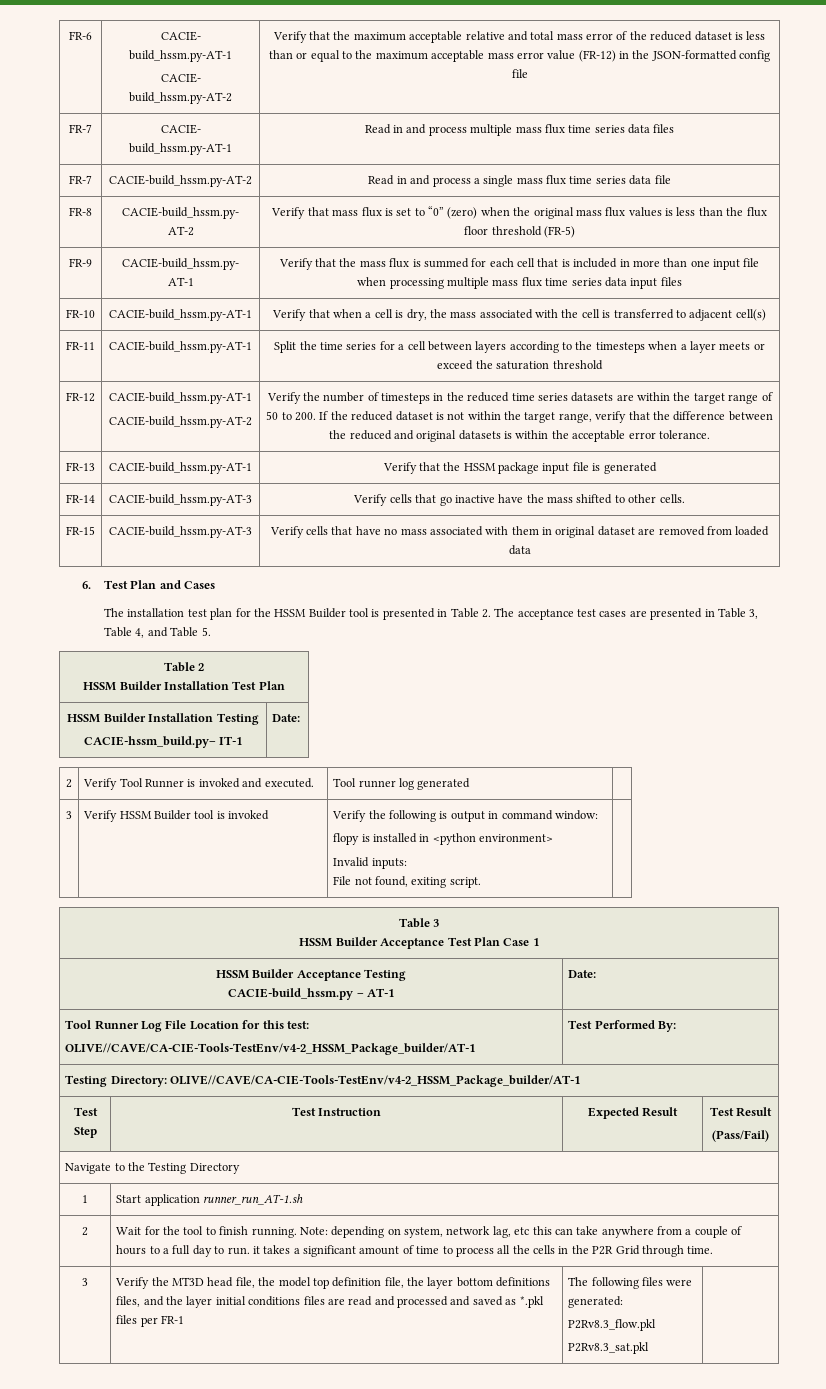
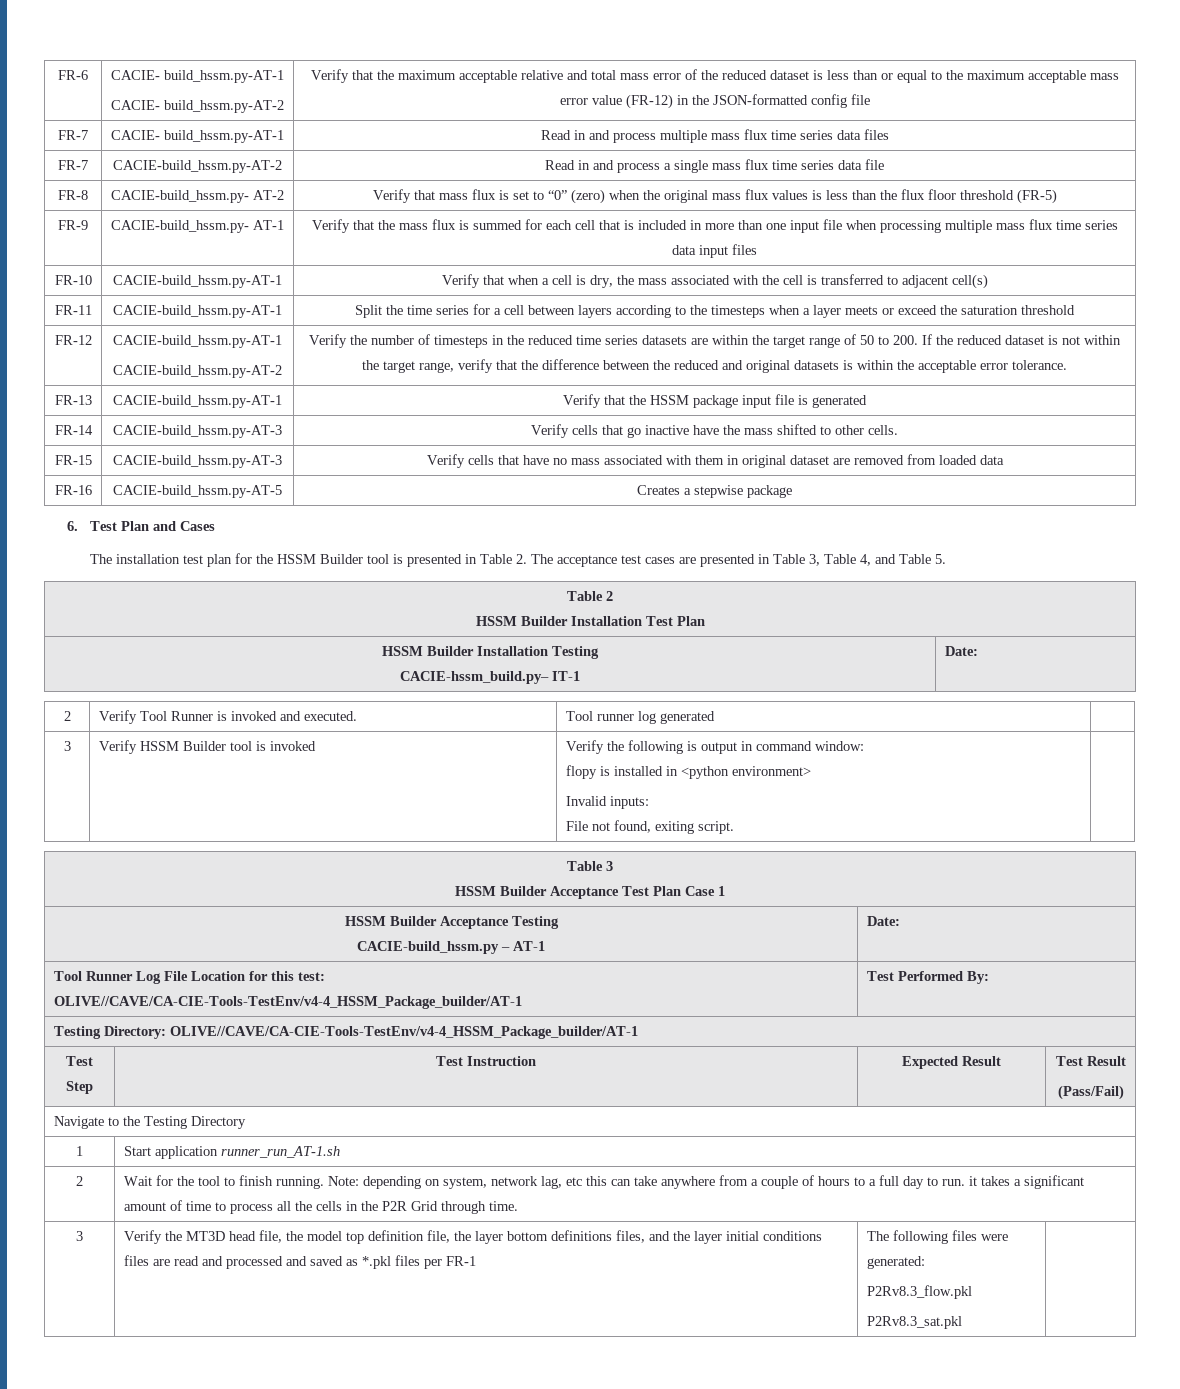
(531, 550) none -> [54,485,92,495] [113,485,282,498] [637,485,792,498] // FR-16 | CACIE-build_hssm.py-AT-5 | Creates a stepwise package
[65,1043,476,1055] OLIVE//CAVE/CA-CIE-Tools-TestEnv/v4-2_HSSM_Package_builder/AT-1 -> [53,996,522,1009] OLIVE//CAVE/CA-CIE-Tools-TestEnv/v4-4_HSSM_Package_builder/AT-1
[170,1075,581,1087] OLIVE//CAVE/CA-CIE-Tools-TestEnv/v4-2_HSSM_Package_builder/AT-1 -> [169,1026,638,1039] OLIVE//CAVE/CA-CIE-Tools-TestEnv/v4-4_HSSM_Package_builder/AT-1

